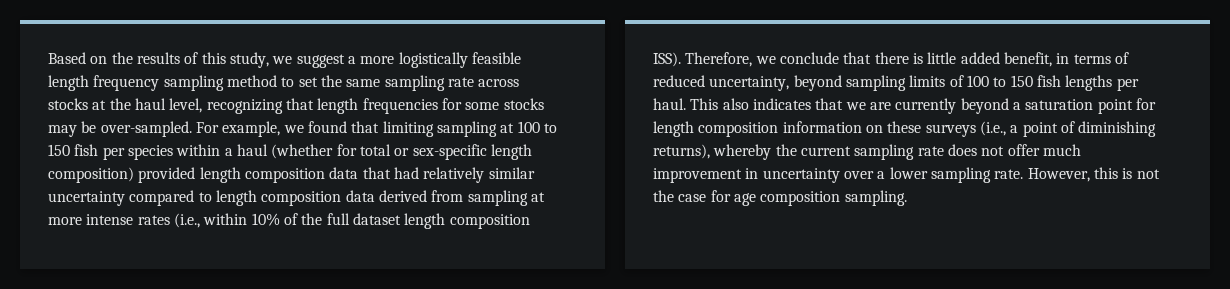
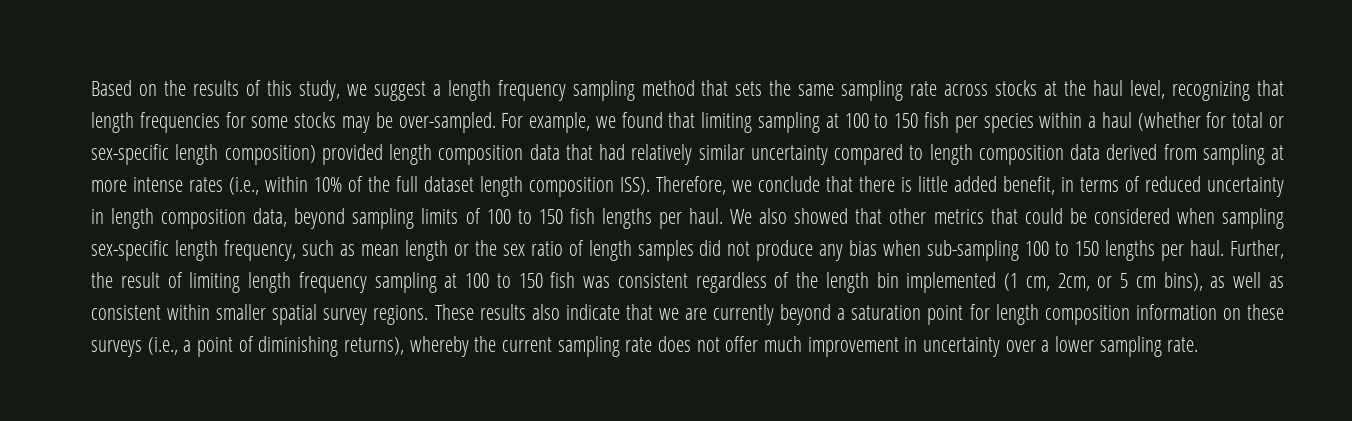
[360,52,521,68] more logistically feasible -> (441, 90) none
[281,77,318,87] to set -> [701,80,763,96] that sets
[709,76,790,91] uncertainty, -> [1207,177,1284,197] [91,208,288,229] uncertainty in length composition data,
[690,98,811,110] This also indicates -> [730,208,1285,229] [91,240,1284,261] [91,272,1284,293] [91,304,620,325] We also showed that other metrics that could be considered when sampling sex-specific length frequency, such as mean length or the sex ratio of length samples did not produce any bias when sub-sampling 100 to 150 lengths per haul. Further, the result of limiting length frequency sampling at 100 to 150 fish was consistent regardless of the length bin implemented (1 cm, 2cm, or 5 cm bins), as well as consistent within smaller spatial survey regions. These results also indicate
[1027,167,1160,182] [653,190,907,206] However, this is not the case for age composition sampling. -> (1199, 344) none

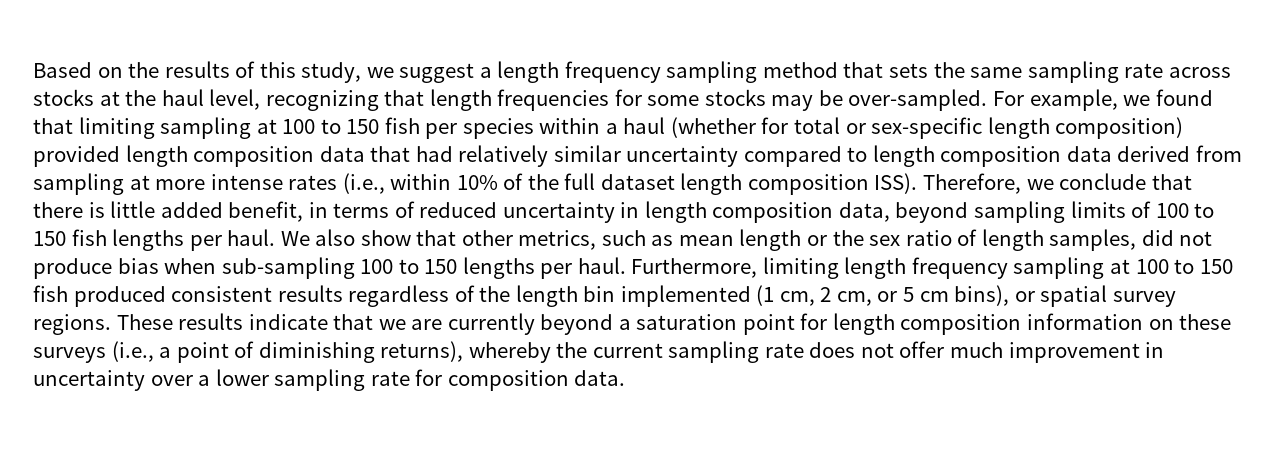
[794,208,849,224] showed -> [360,230,411,246] show
[933,208,1285,229] [91,240,296,261] metrics that could be considered when sampling sex-specific length frequency, -> [518,230,597,250] metrics,
[637,240,694,261] samples -> [1049,229,1137,251] samples,
[819,244,844,261] any -> (112, 268) none
[1229,240,1284,259] [91,272,183,288] Further, the result of -> [631,258,758,278] Furthermore,
[583,273,688,288] was consistent -> [73,285,343,307] produced consistent results
[1057,273,1090,291] 2cm, -> [820,287,872,306] 2 cm,
[1210,272,1284,288] [91,304,267,320] as well as consistent within smaller -> [1014,291,1035,302] or
[531,304,560,320] also -> (244, 321) none
[1167,337,1199,352] rate. -> [370,369,626,391] rate for composition data.

